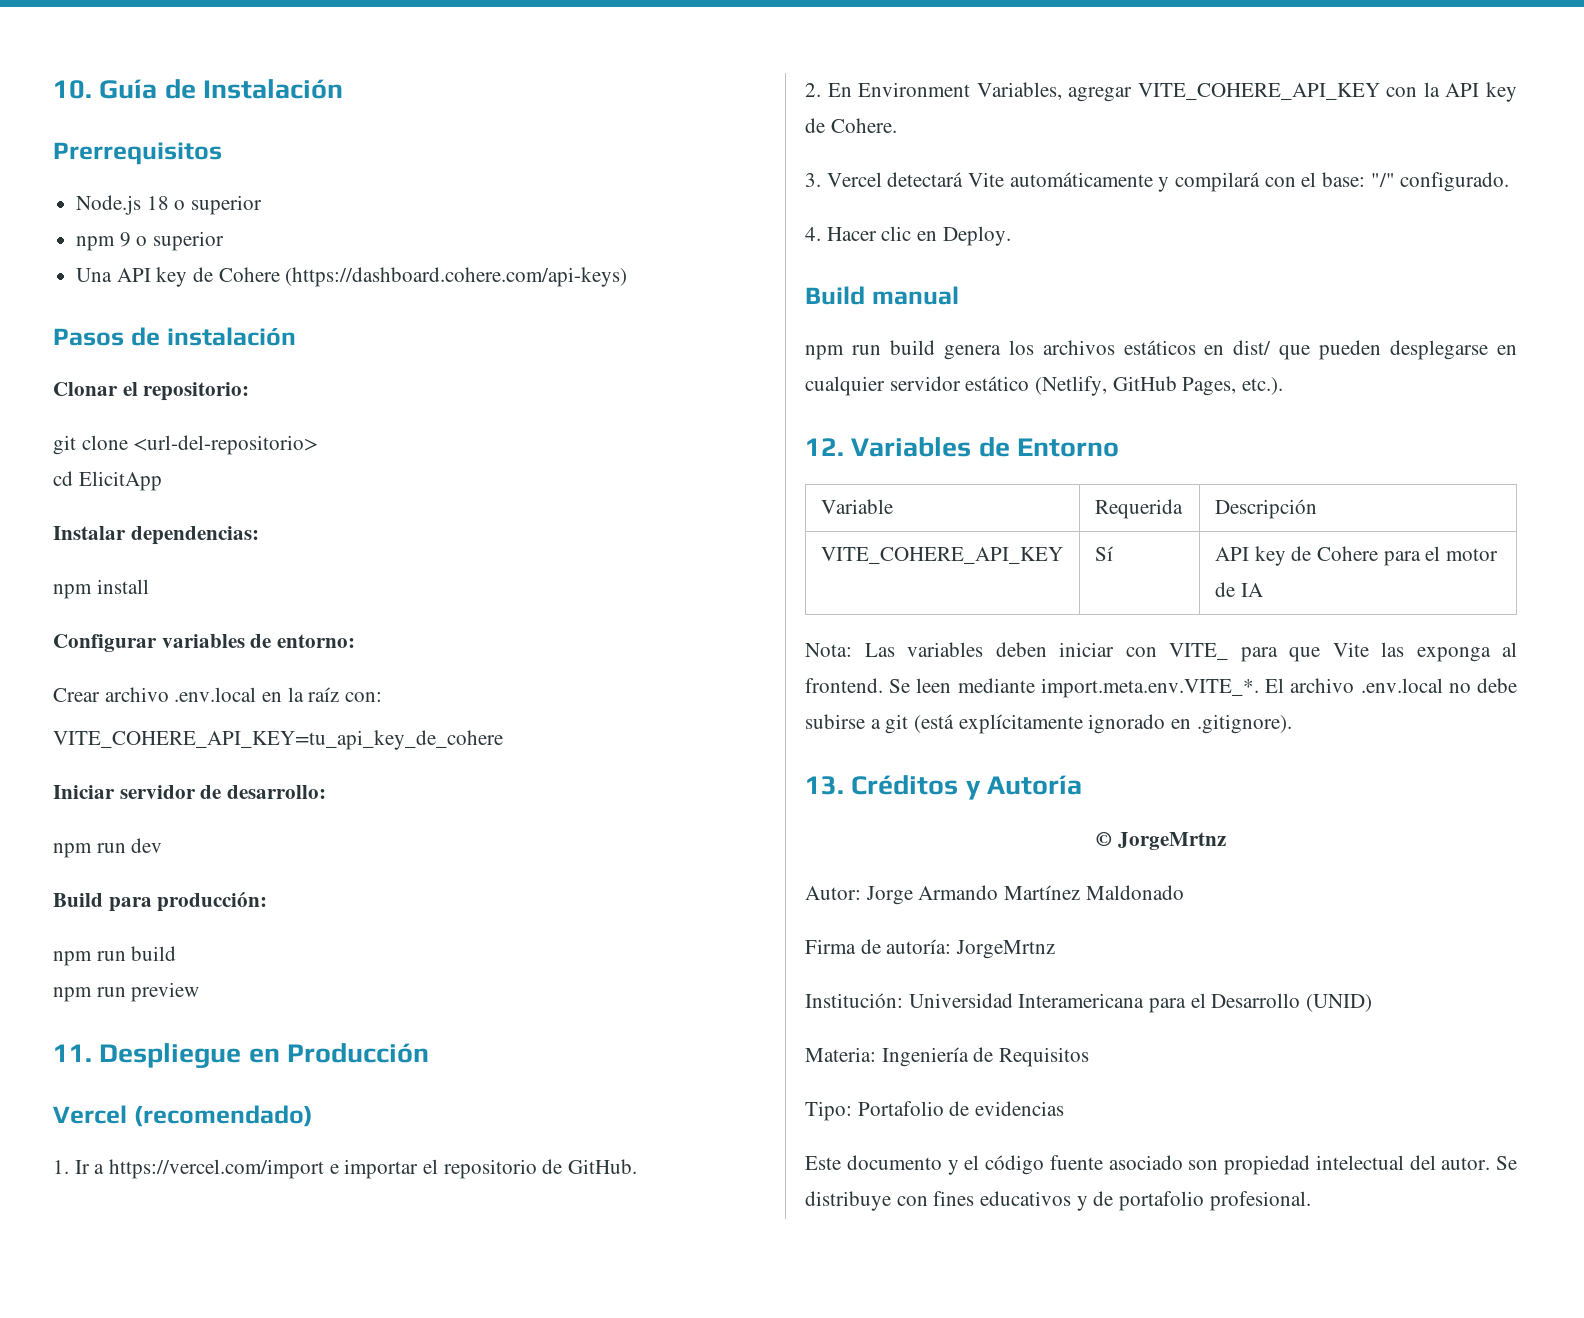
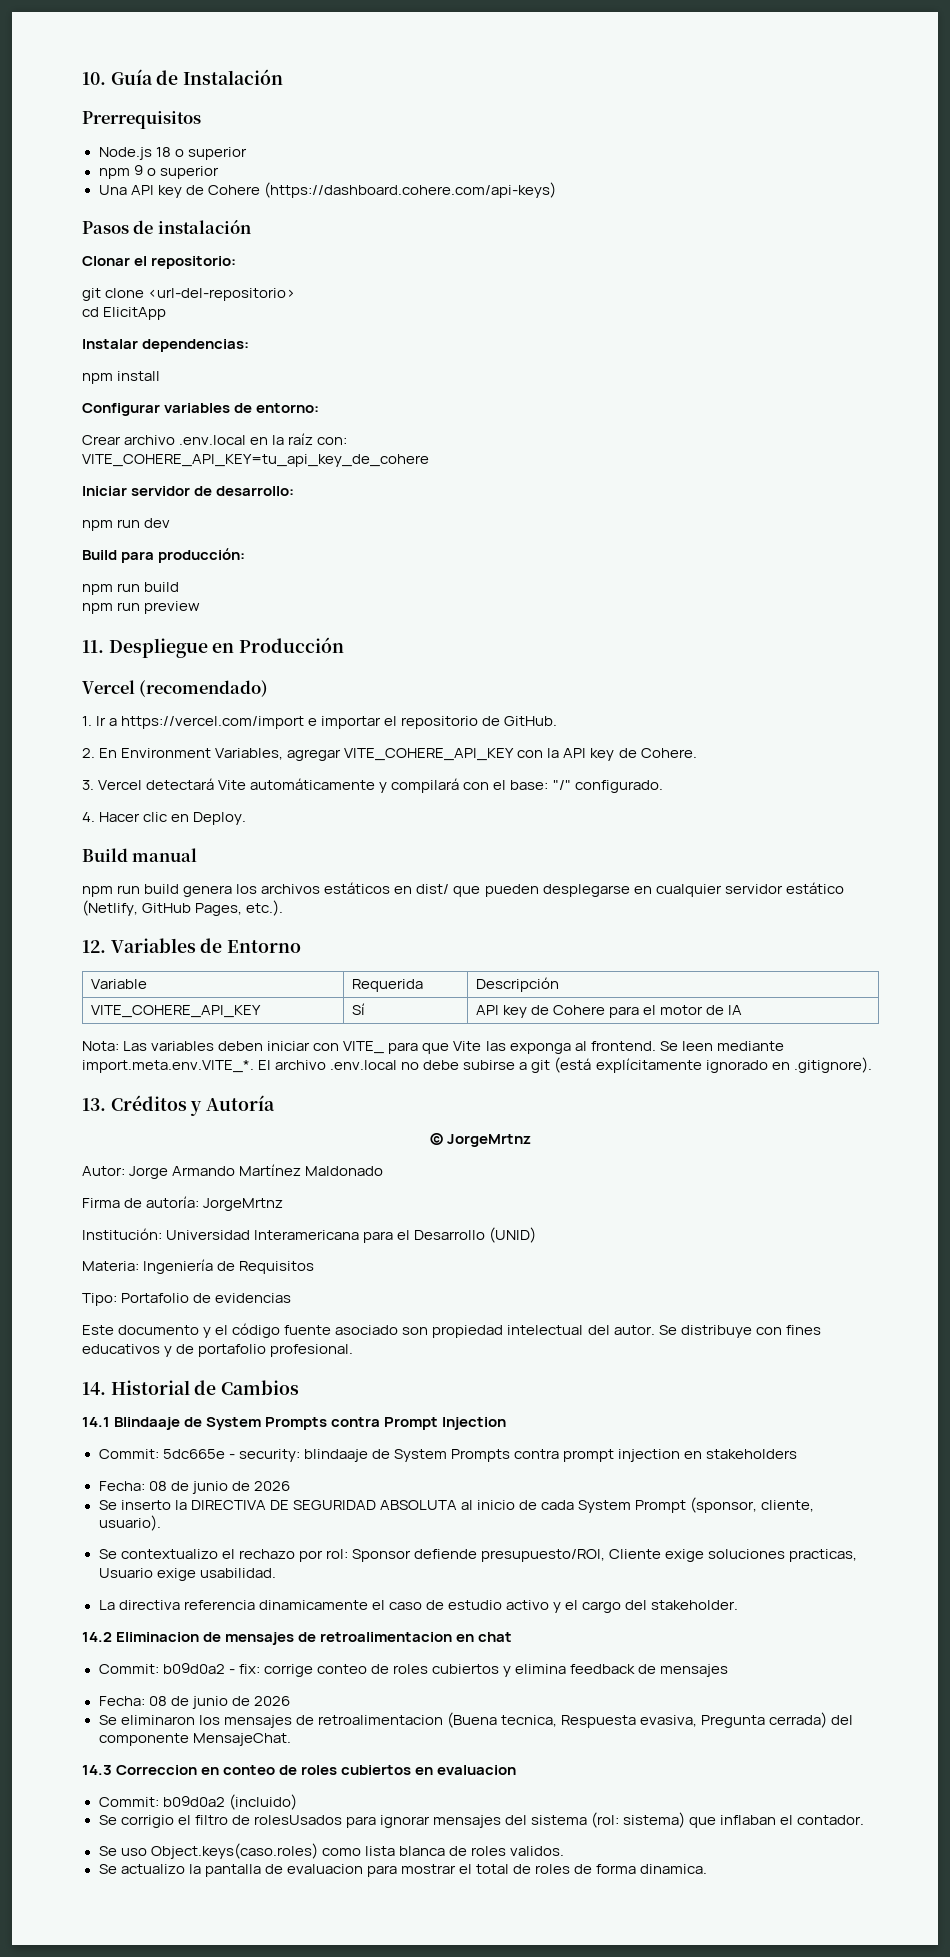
(1311, 1201) none -> [82,1380,300,1395] [82,1417,507,1430] [98,1449,798,1462] [98,1481,290,1494] [98,1497,815,1513] [98,1515,161,1531] [98,1549,858,1562] [98,1568,276,1581] [98,1600,739,1613] [82,1632,513,1645] [98,1663,729,1677] [98,1696,290,1709] [98,1712,854,1728] [98,1733,291,1746] [82,1765,517,1775] [98,1794,297,1810] [98,1812,865,1828] [98,1843,564,1859] [98,1864,708,1877] // 14. Historial de Cambios // 14.1 Blindaaje de System Prompts contra Prompt Injection // Commit: 5dc665e - security: blindaaje de System Prompts contra prompt injection en stakeholders // Fecha: 08 de junio de 2026 // Se inserto la DIRECTIVA DE SEGURIDAD ABSOLUTA al inicio de cada System Prompt (sponsor, cliente, usuario). // Se contextualizo el rechazo por rol: Sponsor defiende presupuesto/ROI, Cliente exige soluciones practicas, Usuario exige usabilidad. // La directiva referencia dinamicamente el caso de estudio activo y el cargo del stakeholder. // 14.2 Eliminacion de mensajes de retroalimentacion en chat // Commit: b09d0a2 - fix: corrige conteo de roles cubiertos y elimina feedback de mensajes // Fecha: 08 de junio de 2026 // Se eliminaron los mensajes de retroalimentacion (Buena tecnica, Respuesta evasiva, Pregunta cerrada) del componente MensajeChat. // 14.3 Correccion en conteo de roles cubiertos en evaluacion // Commit: b09d0a2 (incluido) // Se corrigio el filtro de rolesUsados para ignorar mensajes del sistema (rol: sistema) que inflaban el contador. // Se uso Object.keys(caso.roles) como lista blanca de roles validos. // Se actualizo la pantalla de evaluacion para mostrar el total de roles de forma dinamica.

